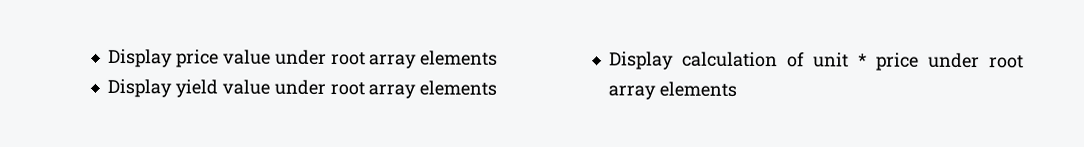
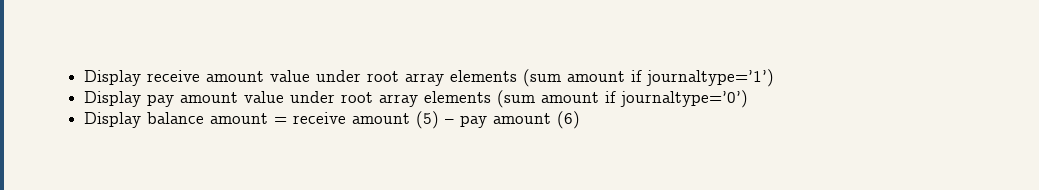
[108,48,499,69] [107,78,498,99] [609,51,1024,71] [608,81,737,100] Display price value under root array elements // Display yield value under root array elements // Display calculation of unit * price under root array elements -> [84,69,775,87] [84,90,749,108] [84,111,581,129] Display receive amount value under root array elements (sum amount if journaltype=’1’) // Display pay amount value under root array elements (sum amount if journaltype=’0’) // Display balance amount = receive amount (5) – pay amount (6)

